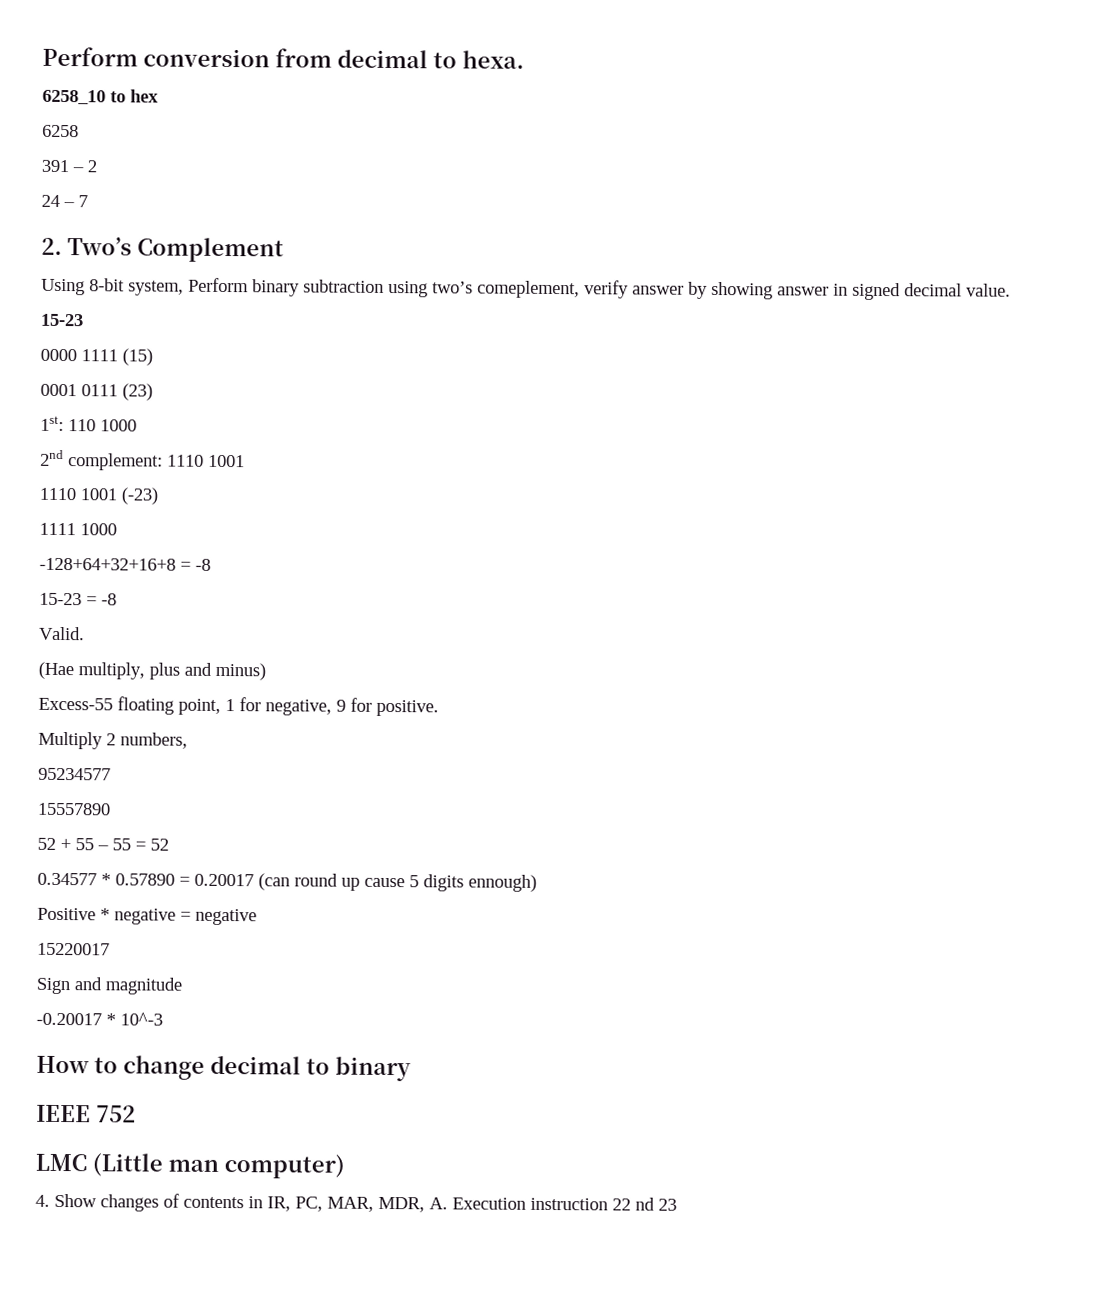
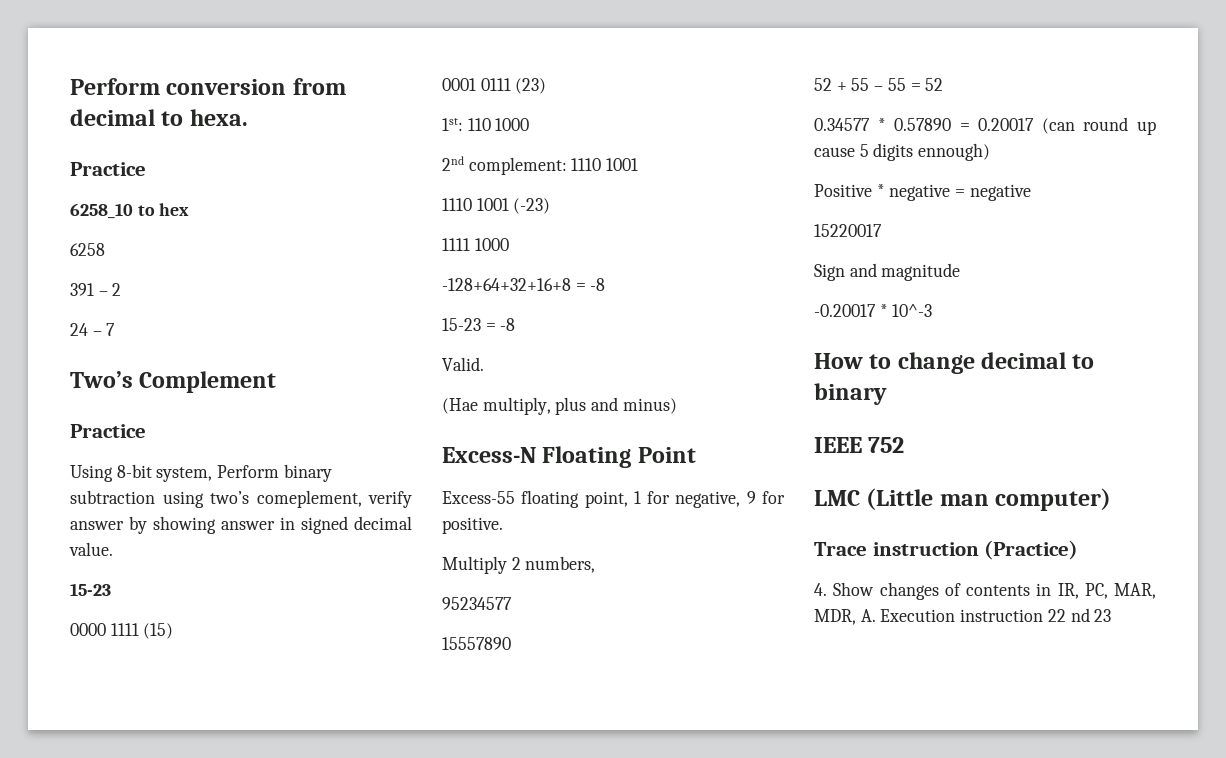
(524, 59) none -> [70,162,146,176] // Practice
[41,237,62,256] 2. -> (116, 329) none
(284, 250) none -> [70,424,146,438] // Practice
(266, 671) none -> [442,446,696,468] // Excess-N Floating Point
(345, 1166) none -> [814,540,1079,560] // Trace instruction (Practice)

